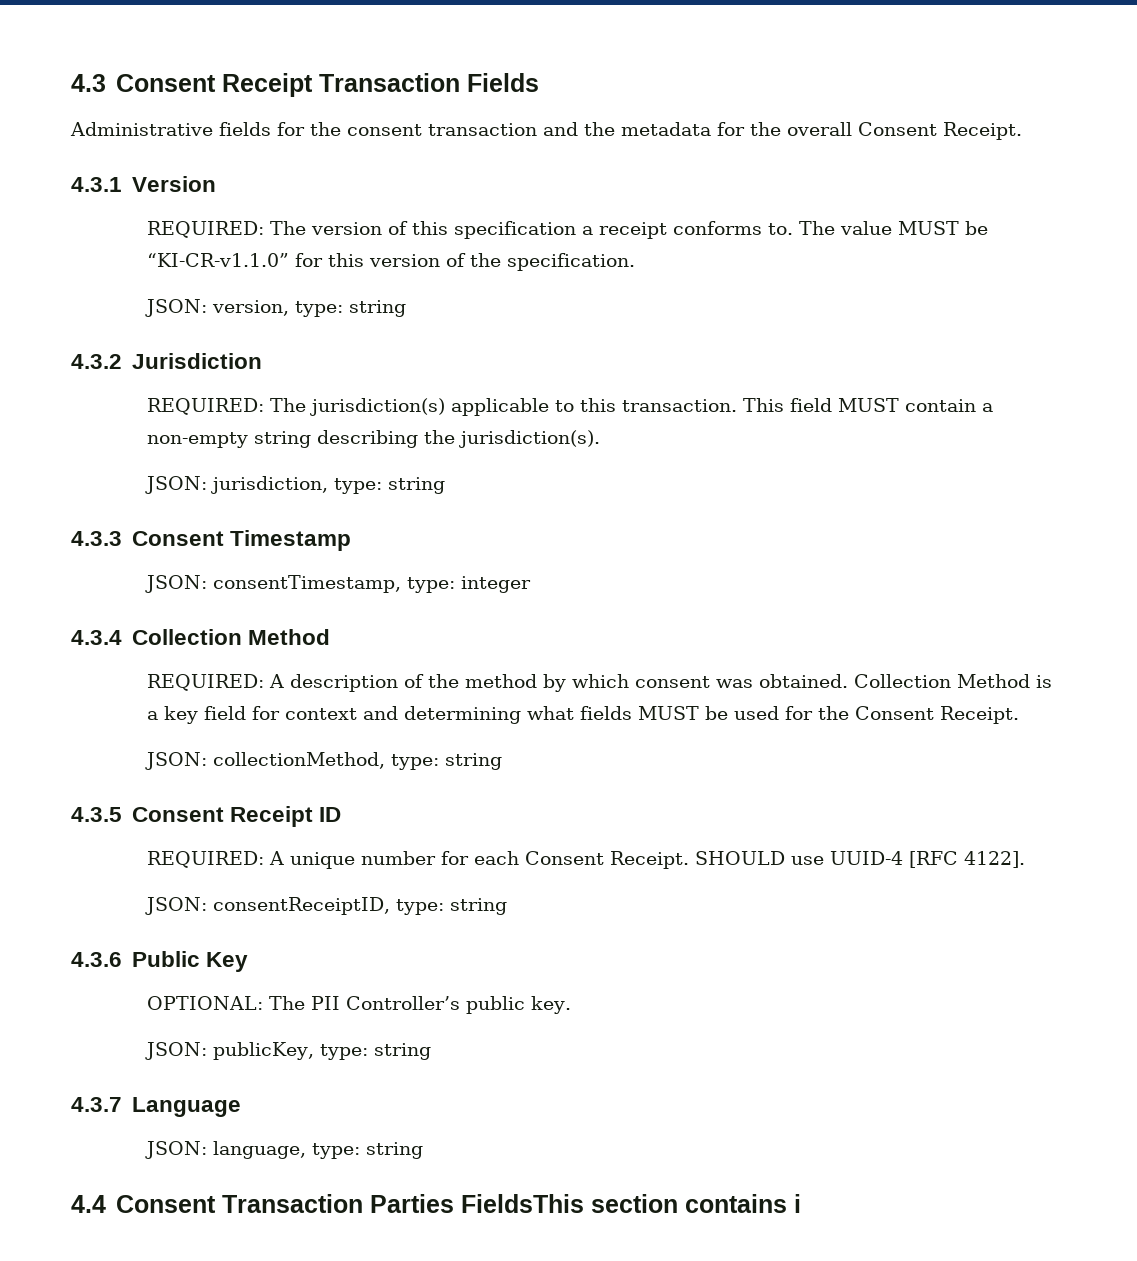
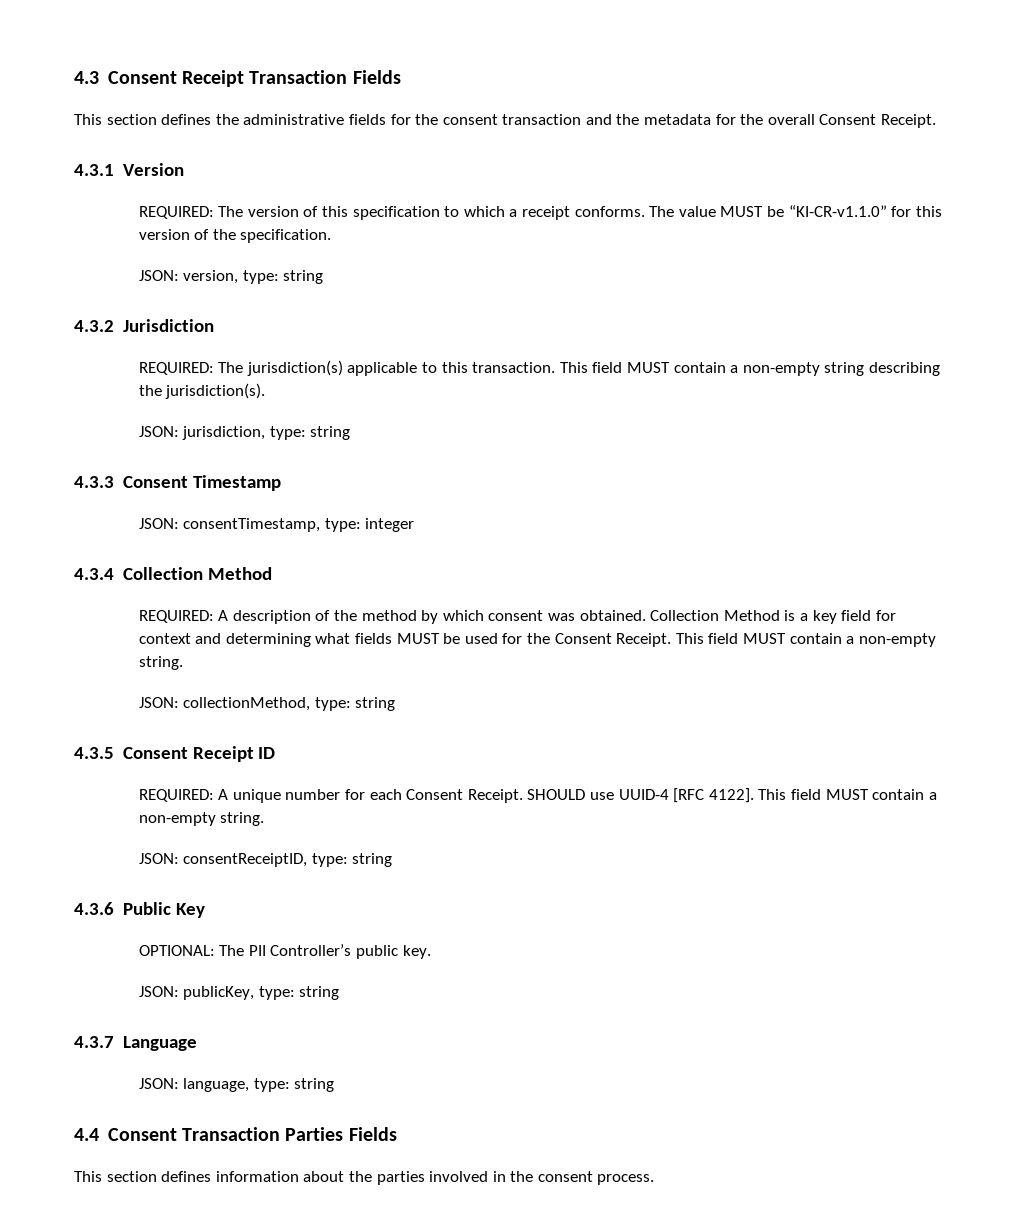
[70,122,213,136] Administrative -> [74,114,345,125] This section defines the administrative
[581,221,793,239] a receipt conforms to. -> [444,206,645,220] to which a receipt conforms.
(1019, 715) none -> [675,633,936,647] [138,656,183,670] This field MUST contain a non-empty string.
(1025, 859) none -> [758,789,937,800] [138,812,265,826] This field MUST contain a non-empty string.
[460,1194,801,1213] FieldsThis section contains i -> [348,1127,397,1141] [74,1171,655,1185] Fields // This section defines information about the parties involved in the consent process.

